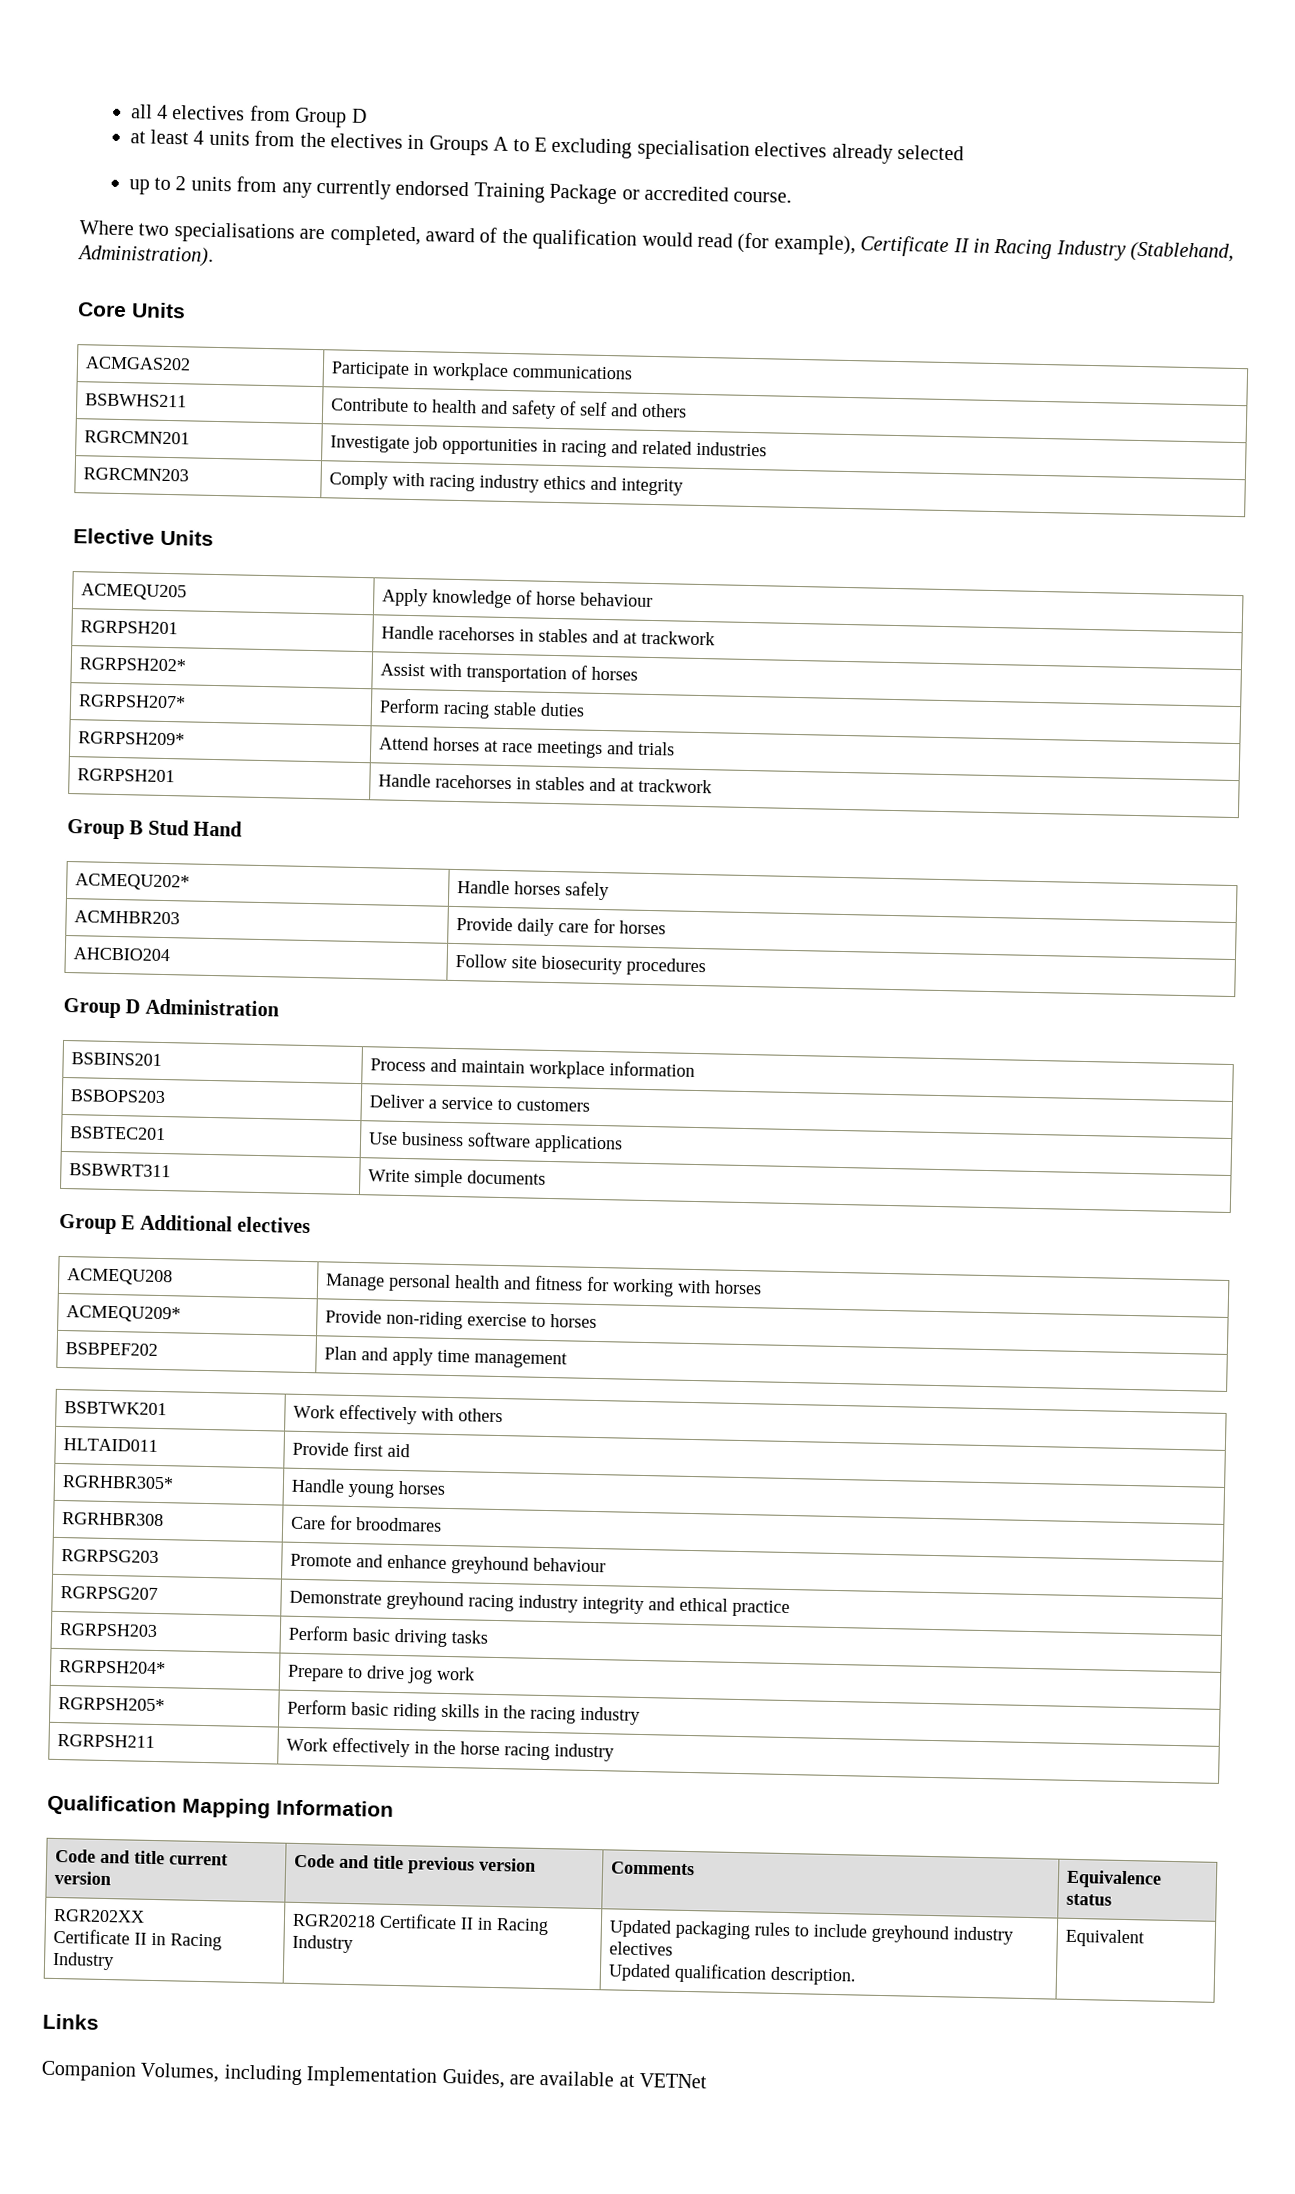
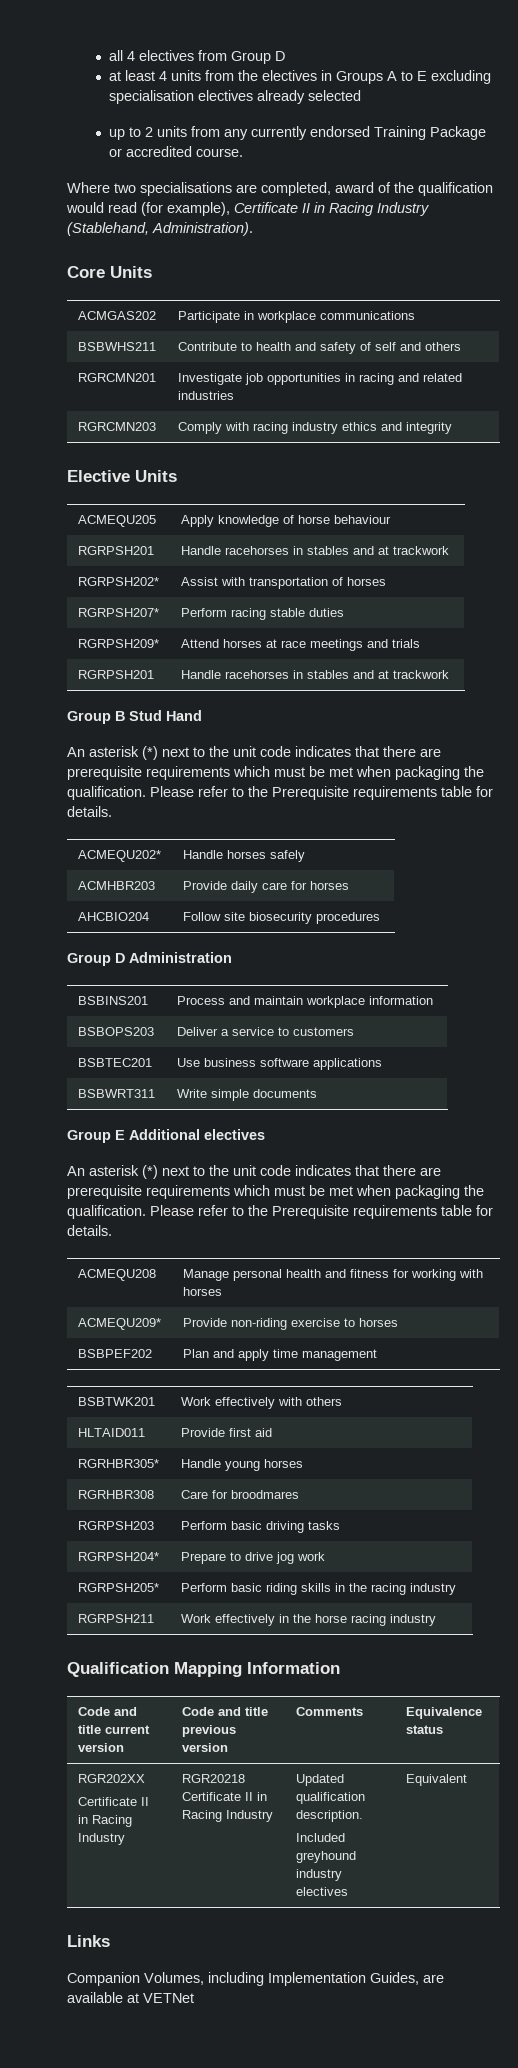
(243, 828) none -> [67,746,441,760] [67,766,484,780] [67,786,493,800] [67,806,112,817] // An asterisk (*) next to the unit code indicates that there are prerequisite requirements which must be met when packaging the qualification. Please refer to the Prerequisite requirements table for details.
(312, 1225) none -> [67,1165,441,1179] [67,1185,484,1199] [67,1205,493,1219] [67,1225,112,1236] // An asterisk (*) next to the unit code indicates that there are prerequisite requirements which must be met when packaging the qualification. Please refer to the Prerequisite requirements table for details.
[60,1549,159,1564] [289,1553,606,1575] [59,1586,158,1601] [288,1590,790,1618] // RGRPSG203 | Promote and enhance greyhound behaviour // RGRPSG207 | Demonstrate greyhound racing industry integrity and ethical practice -> (299, 1494) none
[674,1920,868,1940] packaging rules to include -> [295,1792,365,1804] [295,1810,363,1822] [295,1833,345,1842] qualification description. // Included
[607,1963,857,1986] // Updated qualification description. -> (348, 1891) none

